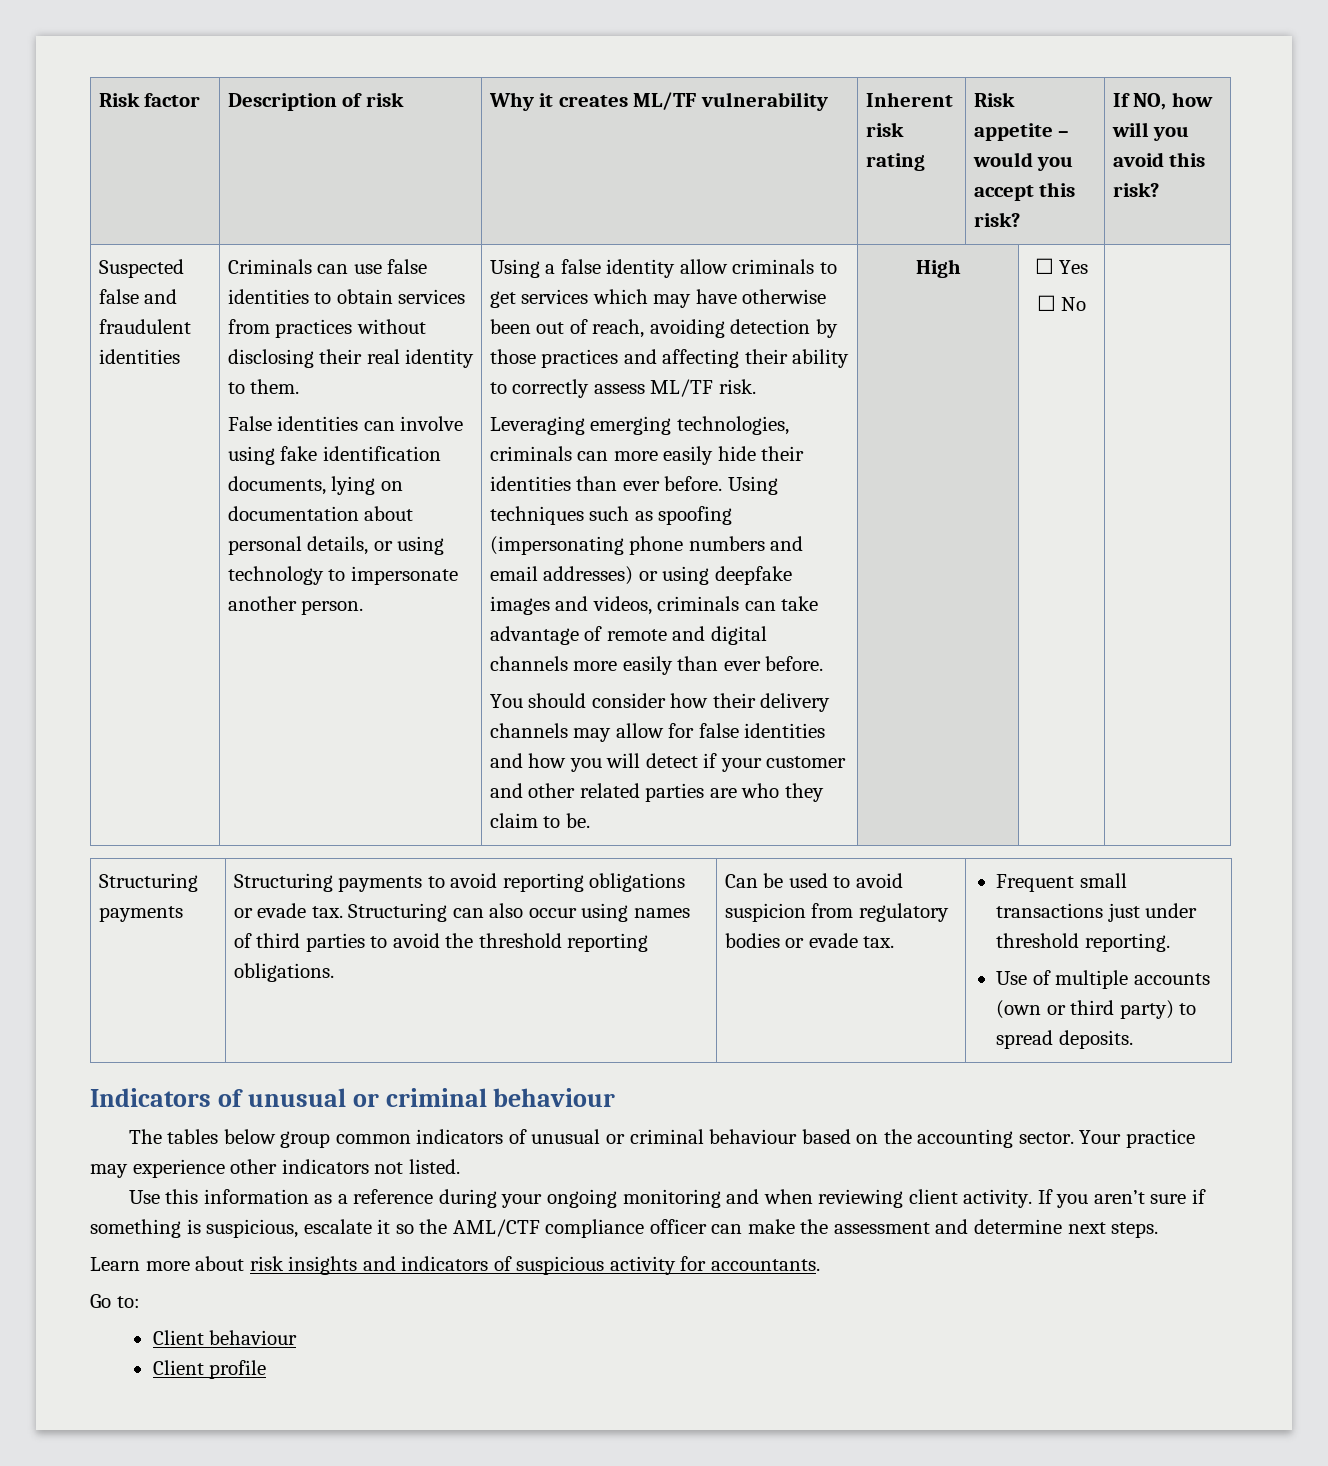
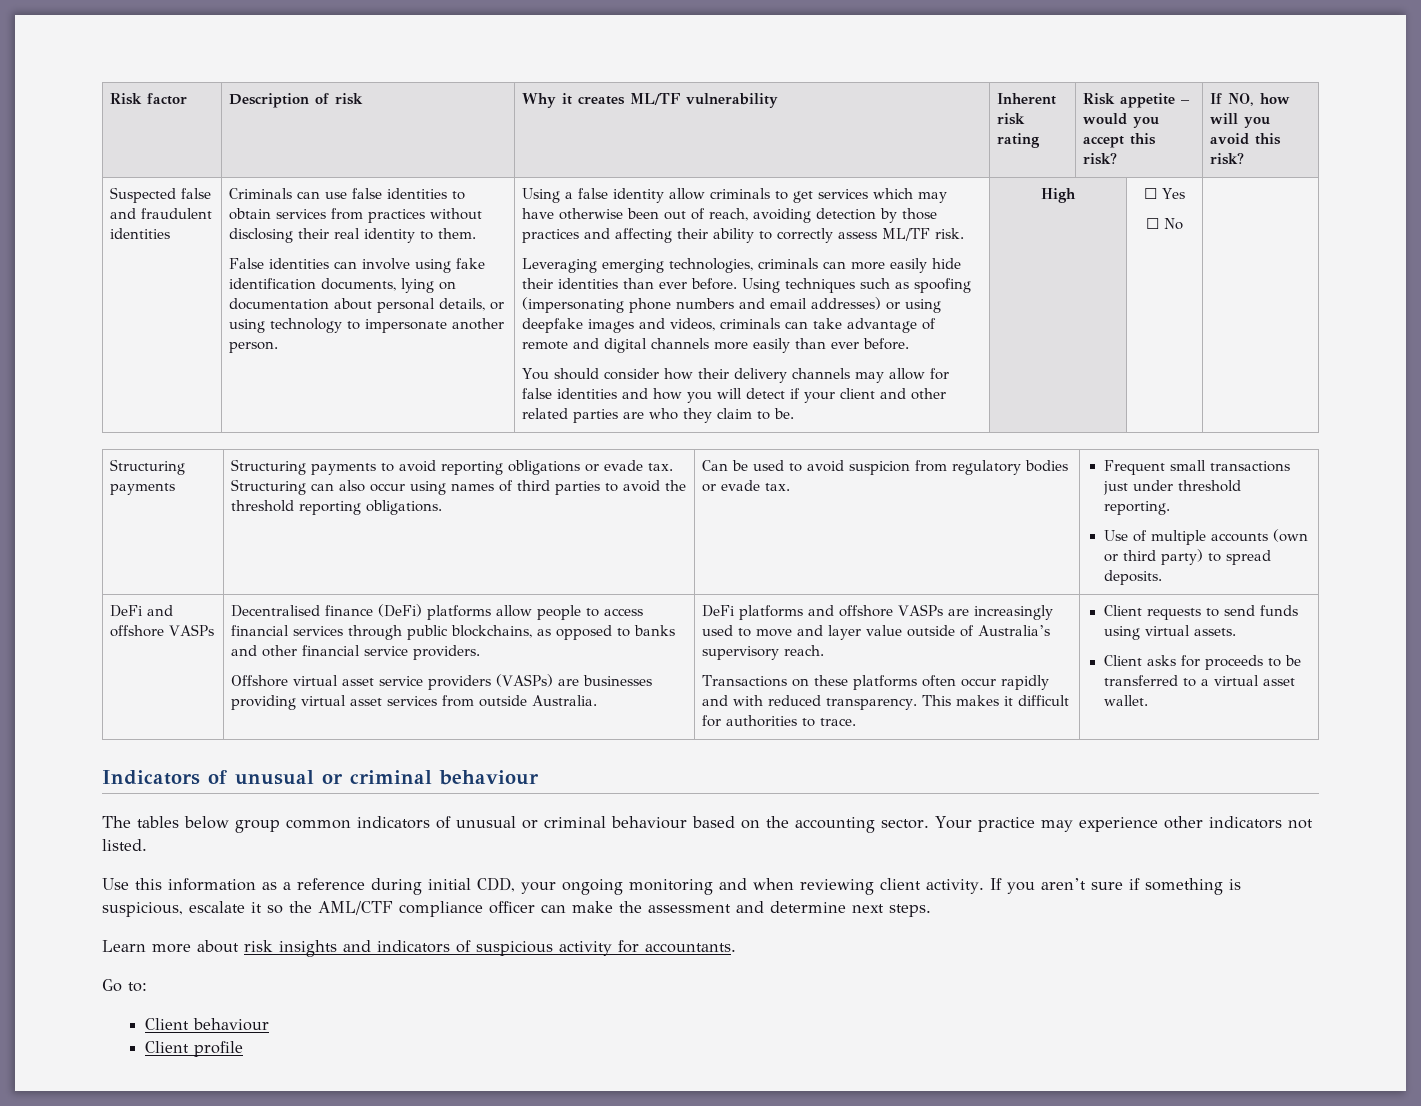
[766,756,847,768] customer -> [840,388,876,399] client
(1133, 1039) none -> [110,605,174,617] [110,624,215,637] [231,604,644,620] [231,625,676,640] [231,645,481,660] [231,674,653,690] [231,695,598,710] [702,604,1054,620] [702,625,1051,640] [702,645,825,660] [702,675,1050,690] [702,695,1070,710] [702,715,857,727] [1103,605,1298,620] [1103,625,1236,640] [1103,655,1301,670] [1103,675,1295,687] [1103,695,1148,706] // DeFi and offshore VASPs | Decentralised finance (DeFi) platforms allow people to access financial services through public blockchains, as opposed to banks and other financial service providers. // Offshore virtual asset service providers (VASPs) are businesses providing virtual asset services from outside Australia. | DeFi platforms and offshore VASPs are increasingly used to move and layer value outside of Australia’s supervisory reach. // Transactions on these platforms often occur rapidly and with reduced transparency. This makes it difficult for authorities to trace. | Client requests to send funds using virtual assets. // Client asks for proceeds to be transferred to a virtual asset wallet.
(497, 1198) none -> [428,877,515,892] initial CDD,

